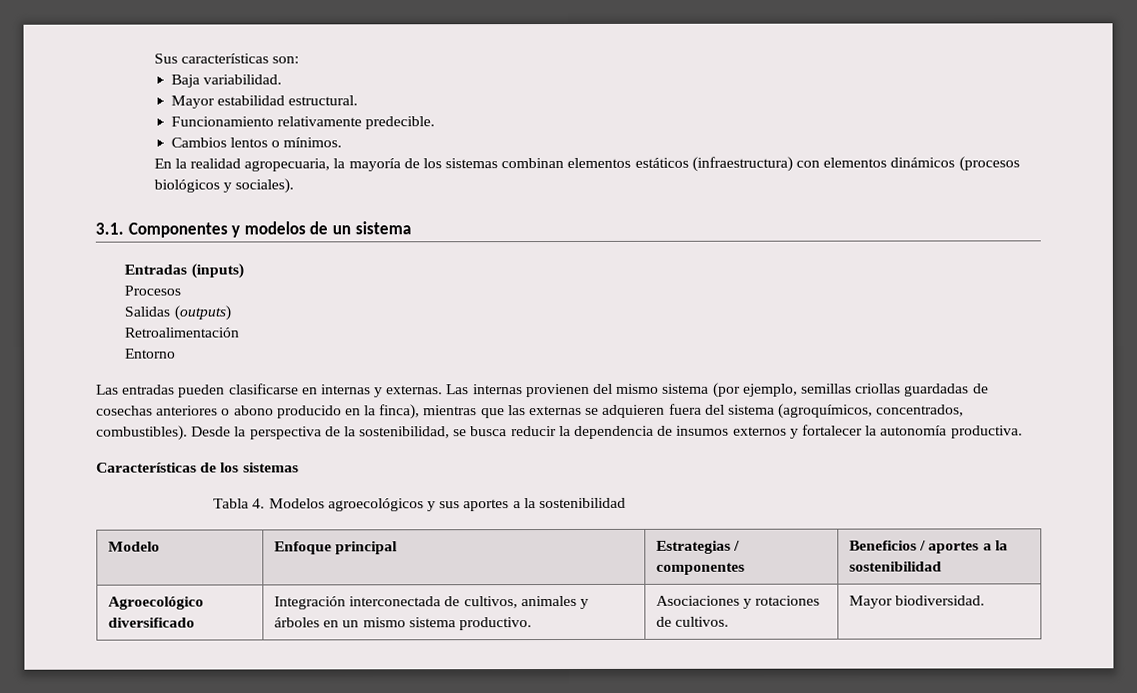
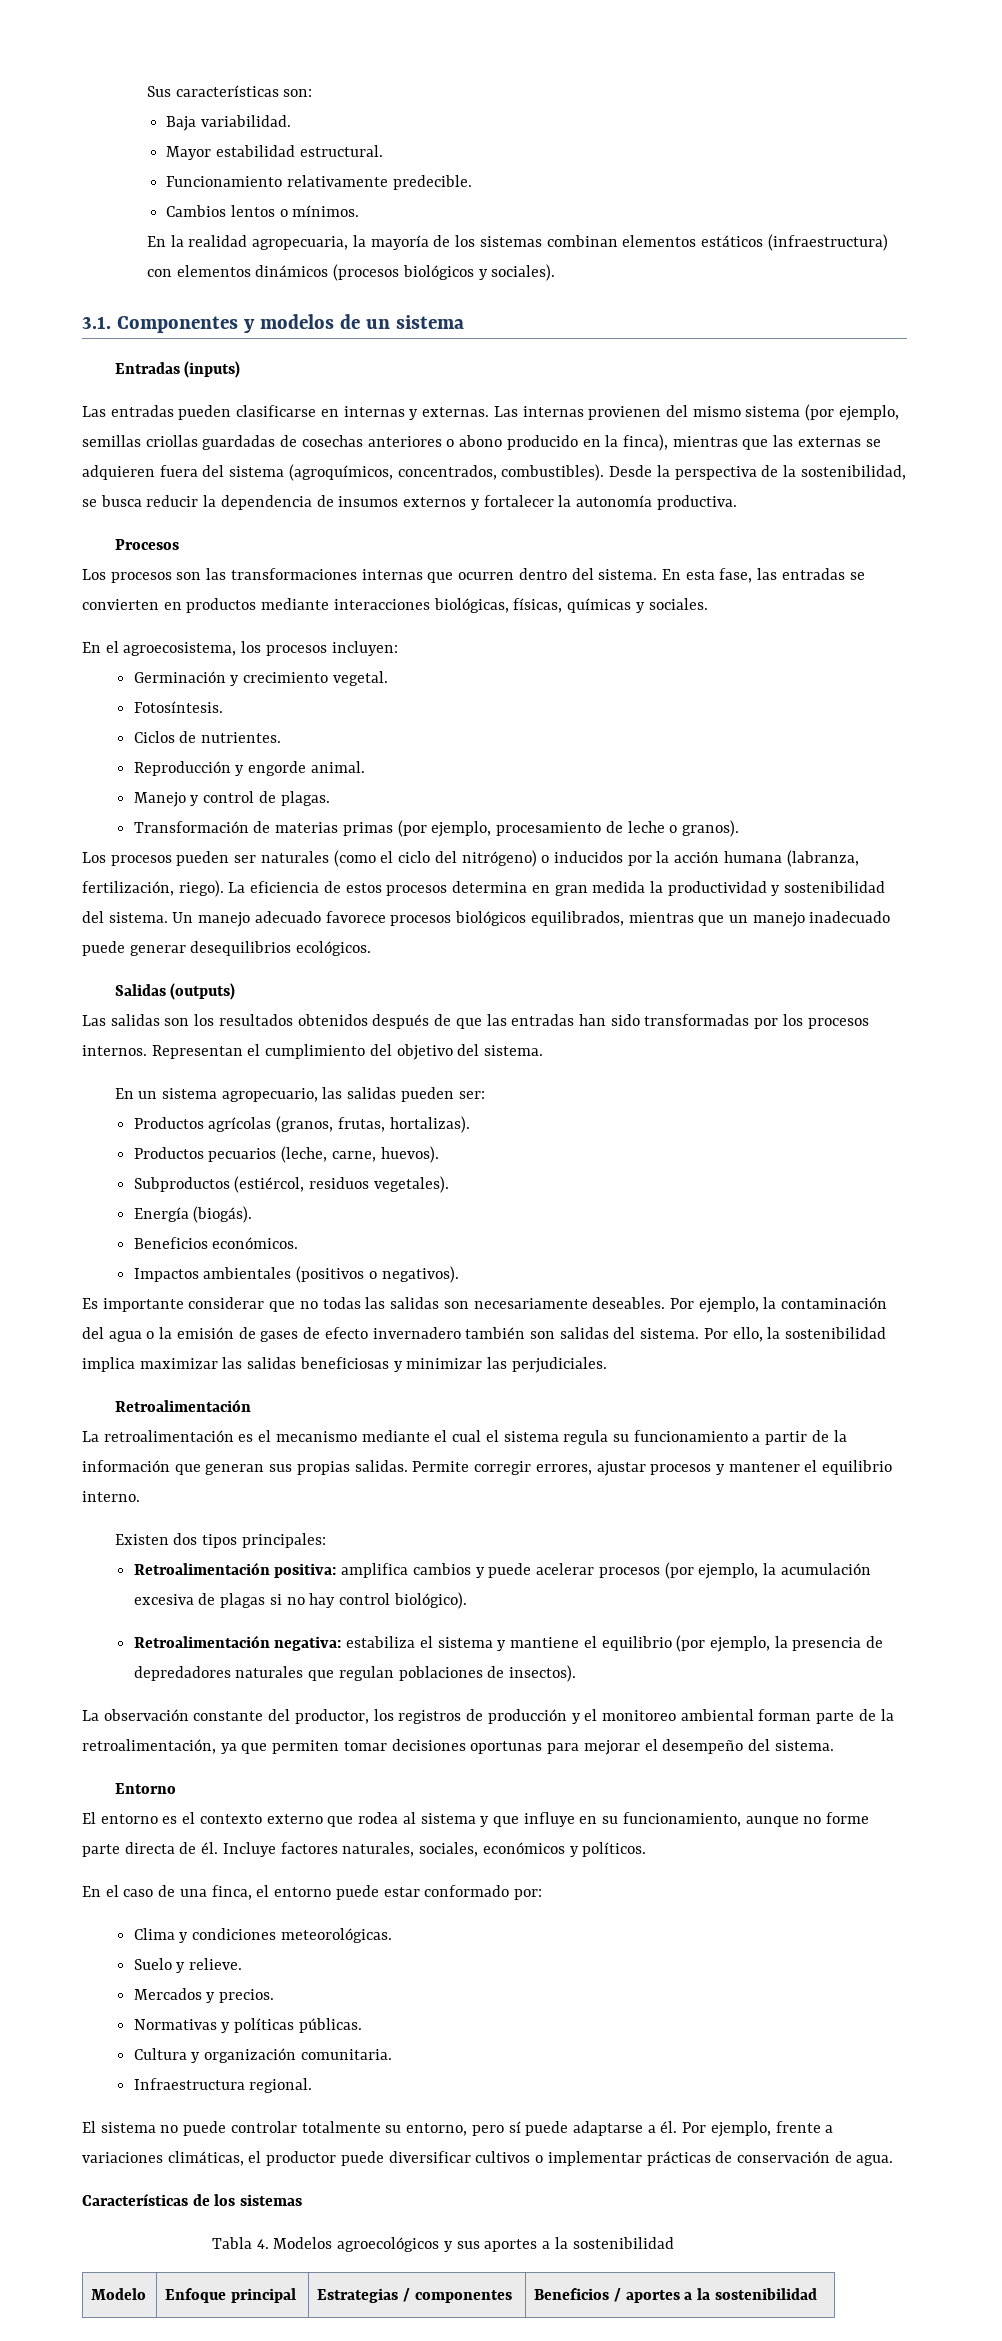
[124,285,182,296] [124,305,231,321] [124,327,240,338] [125,348,177,359] // Procesos // Salidas (outputs) // Retroalimentación // Entorno -> (241, 369) none
(1023, 432) none -> [114,539,179,550] [82,568,865,583] [82,598,708,613] [82,641,398,656] [133,671,388,686] [133,701,223,713] [133,731,282,743] [133,761,365,776] [133,791,330,807] [133,820,740,837] [82,850,859,867] [82,880,886,897] [82,911,891,927] [82,941,372,956] [114,983,236,1000] [82,1014,869,1029] [82,1044,544,1060] [114,1087,485,1102] [133,1116,470,1133] [133,1146,439,1163] [133,1176,449,1193] [133,1206,253,1223] [133,1237,299,1249] [133,1266,459,1283] [82,1297,888,1313] [82,1327,887,1342] [82,1357,607,1373] [114,1399,251,1412] [82,1430,847,1445] [82,1460,893,1476] [82,1491,140,1502] [114,1533,326,1548] [133,1562,871,1579] [133,1592,467,1609] [133,1635,884,1652] [133,1665,577,1682] [82,1709,894,1724] [82,1739,834,1755] [114,1783,176,1794] [82,1812,870,1827] [82,1842,647,1857] [82,1885,542,1900] [133,1928,392,1943] [133,1958,243,1973] [133,1988,275,2003] [133,2018,362,2033] [133,2048,392,2063] [133,2078,313,2093] [82,2121,834,2137] [82,2151,894,2166] // Procesos // Los procesos son las transformaciones internas que ocurren dentro del sistema. En esta fase, las entradas se convierten en productos mediante interacciones biológicas, físicas, químicas y sociales. // En el agroecosistema, los procesos incluyen: // Germinación y crecimiento vegetal. // Fotosíntesis. // Ciclos de nutrientes. // Reproducción y engorde animal. // Manejo y control de plagas. // Transformación de materias primas (por ejemplo, procesamiento de leche o granos). // Los procesos pueden ser naturales (como el ciclo del nitrógeno) o inducidos por la acción humana (labranza, fertilización, riego). La eficiencia de estos procesos determina en gran medida la productividad y sostenibilidad del sistema. Un manejo adecuado favorece procesos biológicos equilibrados, mientras que un manejo inadecuado puede generar desequilibrios ecológicos. // Salidas (outputs) // Las salidas son los resultados obtenidos después de que las entradas han sido transformadas por los procesos internos. Representan el cumplimiento del objetivo del sistema. // En un sistema agropecuario, las salidas pueden ser: // Productos agrícolas (granos, frutas, hortalizas). // Productos pecuarios (leche, carne, huevos). // Subproductos (estiércol, residuos vegetales). // Energía (biogás). // Beneficios económicos. // Impactos ambientales (positivos o negativos). // Es importante considerar que no todas las salidas son necesariamente deseables. Por ejemplo, la contaminación del agua o la emisión de gases de efecto invernadero también son salidas del sistema. Por ello, la sostenibilidad implica maximizar las salidas beneficiosas y minimizar las perjudiciales. // Retroalimentación // La retroalimentación es el mecanismo mediante el cual el sistema regula su funcionamiento a partir de la información que generan sus propias salidas. Permite corregir errores, ajustar procesos y mantener el equilibrio interno. // Existen dos tipos principales: // Retroalimentación positiva: amplifica cambios y puede acelerar procesos (por ejemplo, la acumulación excesiva de plagas si no hay control biológico). // Retroalimentación negativa: estabiliza el sistema y mantiene el equilibrio (por ejemplo, la presencia de depredadores naturales que regulan poblaciones de insectos). // La observación constante del productor, los registros de producción y el monitoreo ambiental forman parte de la retroalimentación, ya que permiten tomar decisiones oportunas para mejorar el desempeño del sistema. // Entorno // El entorno es el contexto externo que rodea al sistema y que influye en su funcionamiento, aunque no forme parte directa de él. Incluye factores naturales, sociales, económicos y políticos. // En el caso de una finca, el entorno puede estar conformado por: // Clima y condiciones meteorológicas. // Suelo y relieve. // Mercados y precios. // Normativas y políticas públicas. // Cultura y organización comunitaria. // Infraestructura regional. // El sistema no puede controlar totalmente su entorno, pero sí puede adaptarse a él. Por ejemplo, frente a variaciones climáticas, el productor puede diversificar cultivos o implementar prácticas de conservación de agua.
[108,596,205,610] [108,617,196,628] [274,595,590,610] [274,617,533,631] [656,595,821,609] [656,616,730,627] [849,595,986,609] // Agroecológico diversificado | Integración interconectada de cultivos, animales y árboles en un mismo sistema productivo. | Asociaciones y rotaciones de cultivos. | Mayor biodiversidad. -> (817, 2294) none

